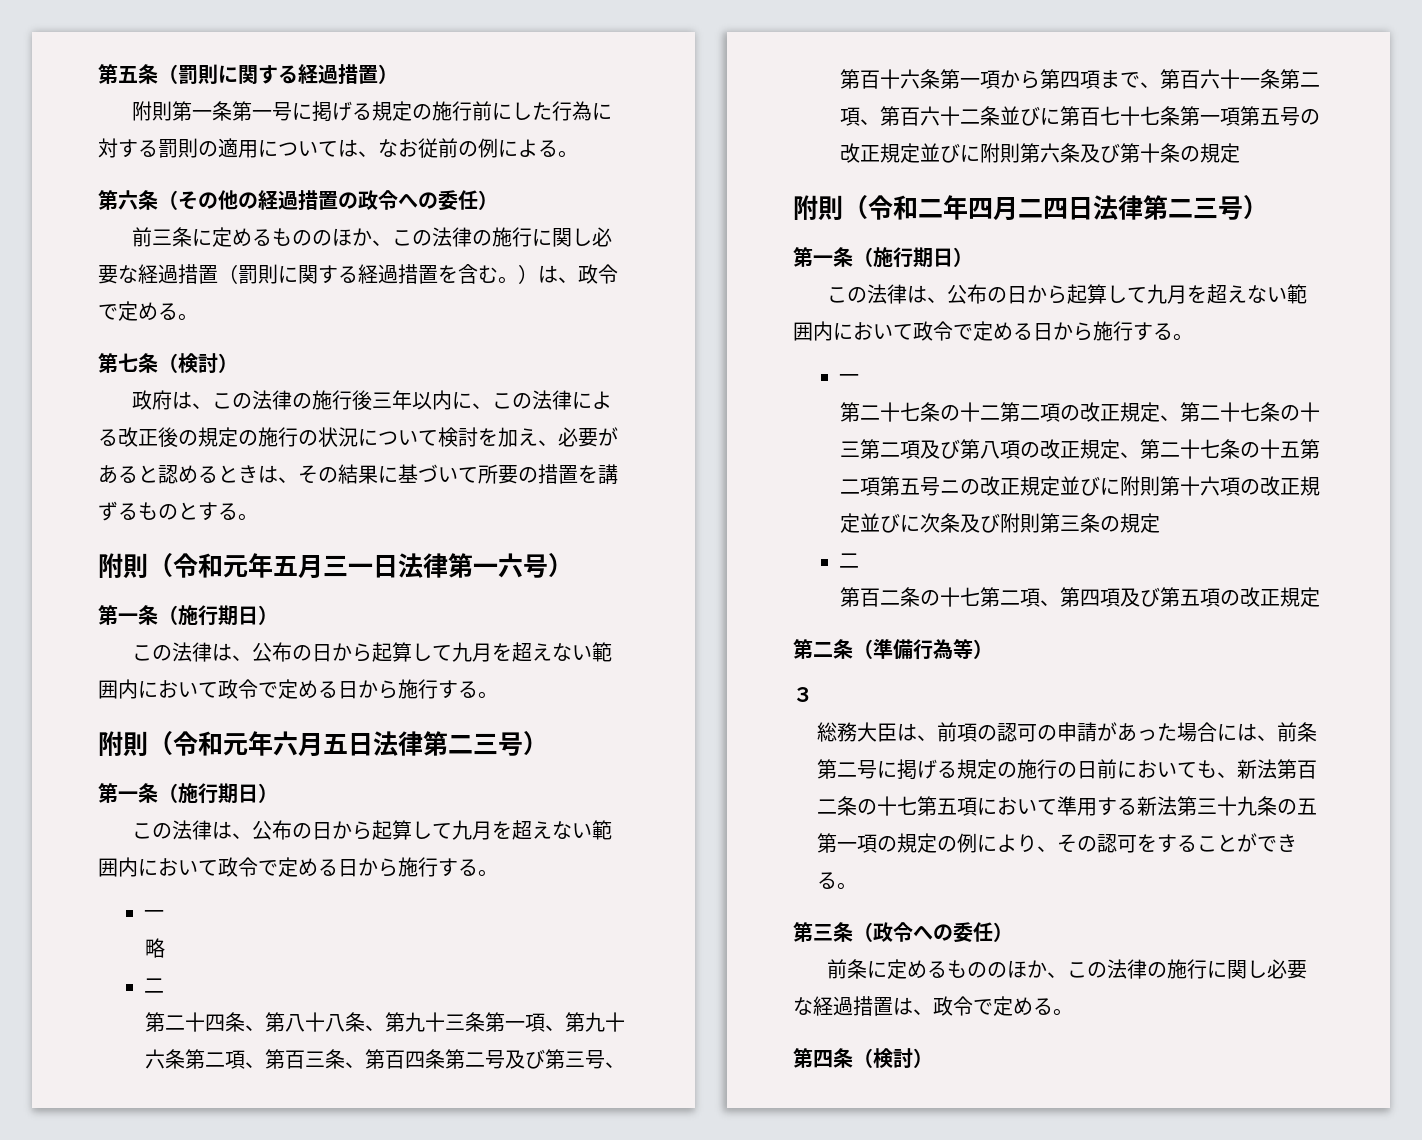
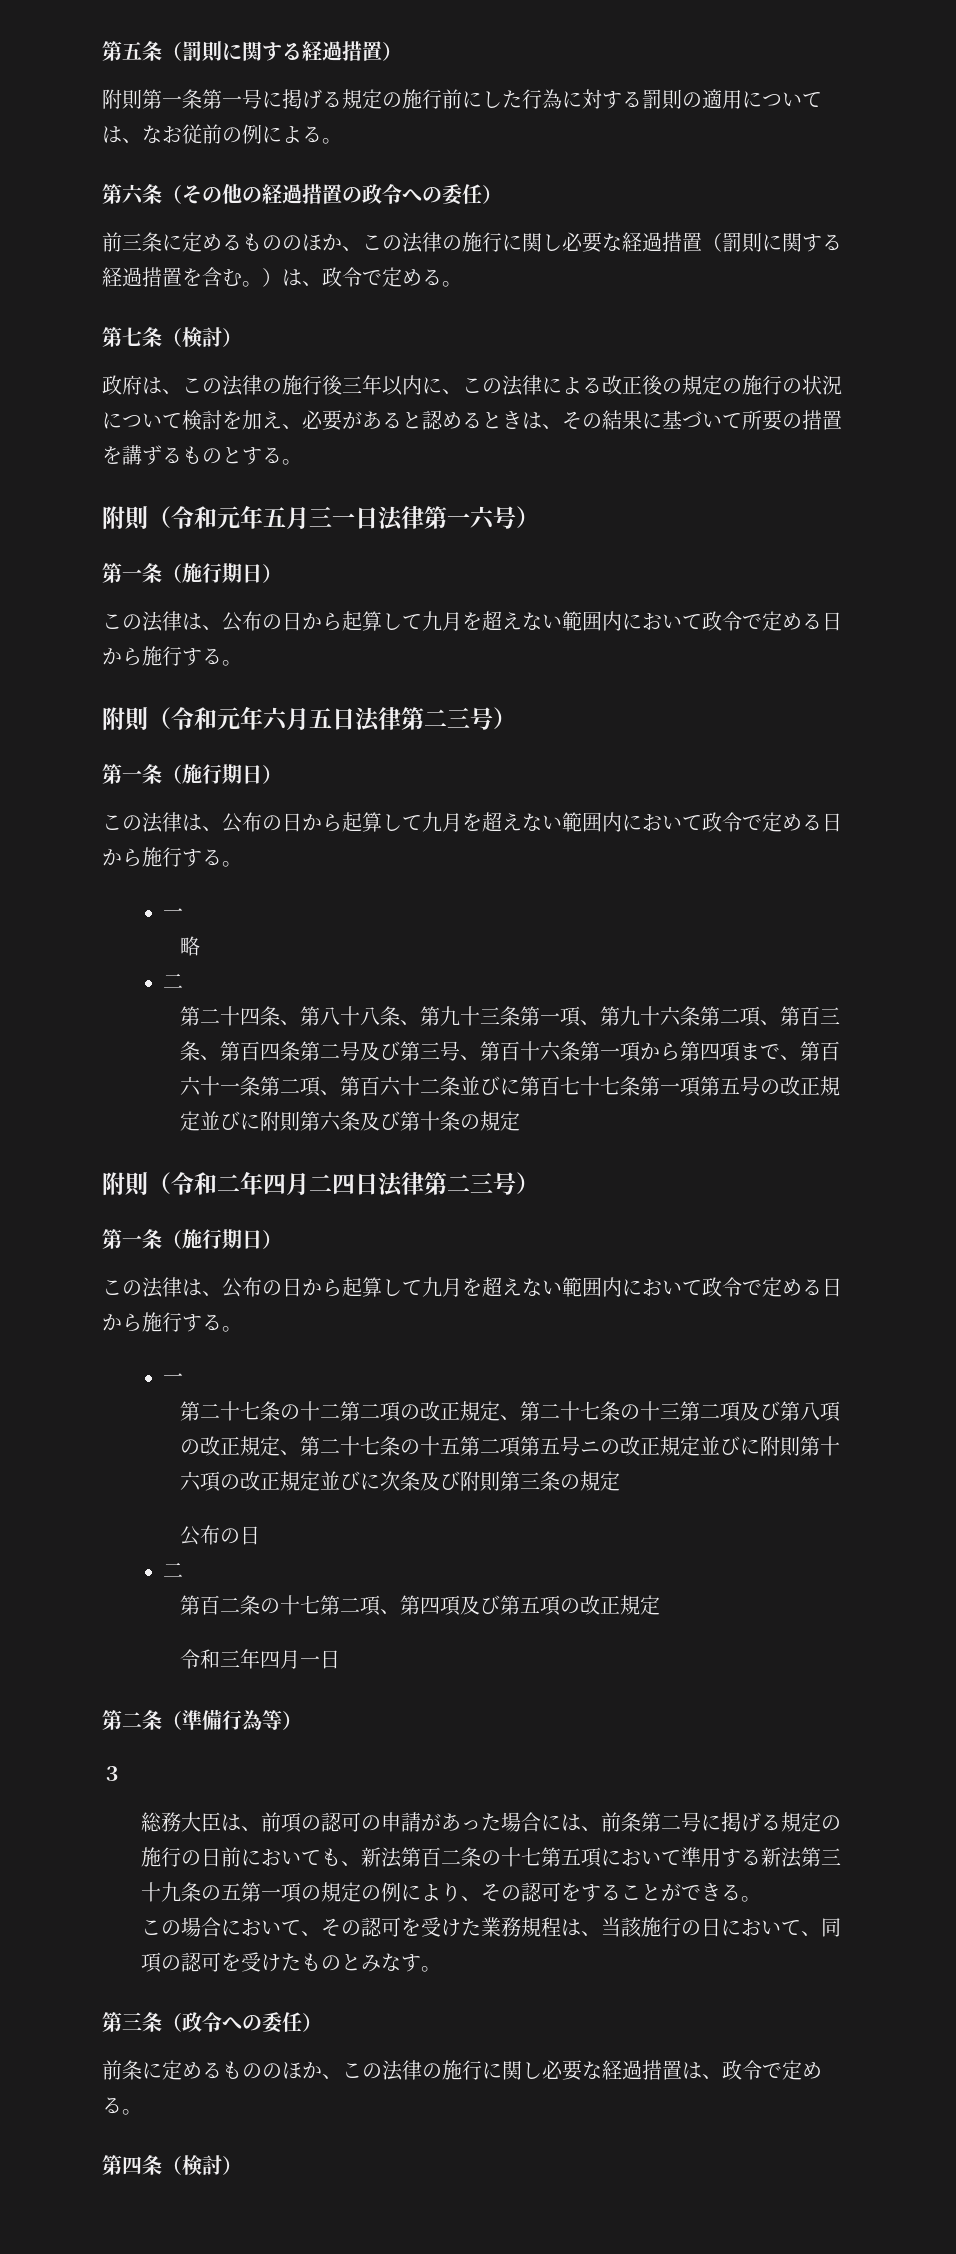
(1161, 523) none -> [180,1525,261,1546] // 公布の日
(1321, 597) none -> [180,1649,341,1669] // 令和三年四月一日
(857, 886) none -> [141,1917,842,1938] [141,1952,442,1973] // この場合において、その認可を受けた業務規程は、当該施行の日において、同項の認可を受けたものとみなす。

